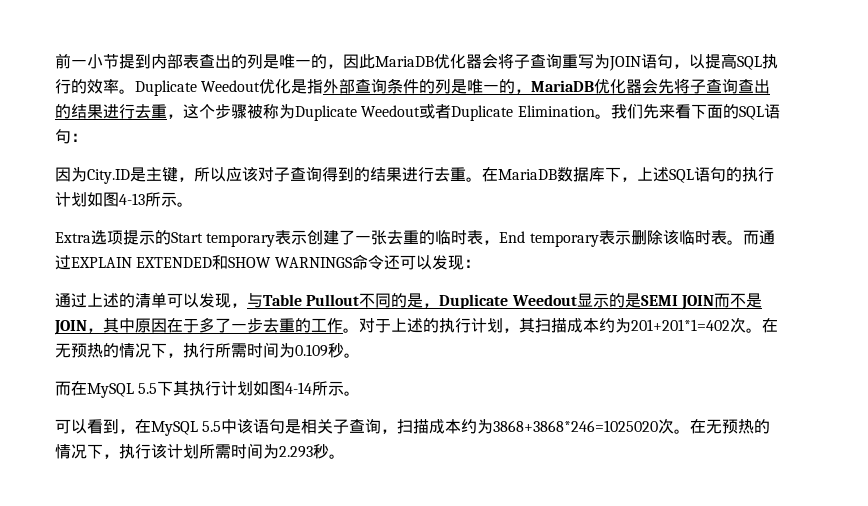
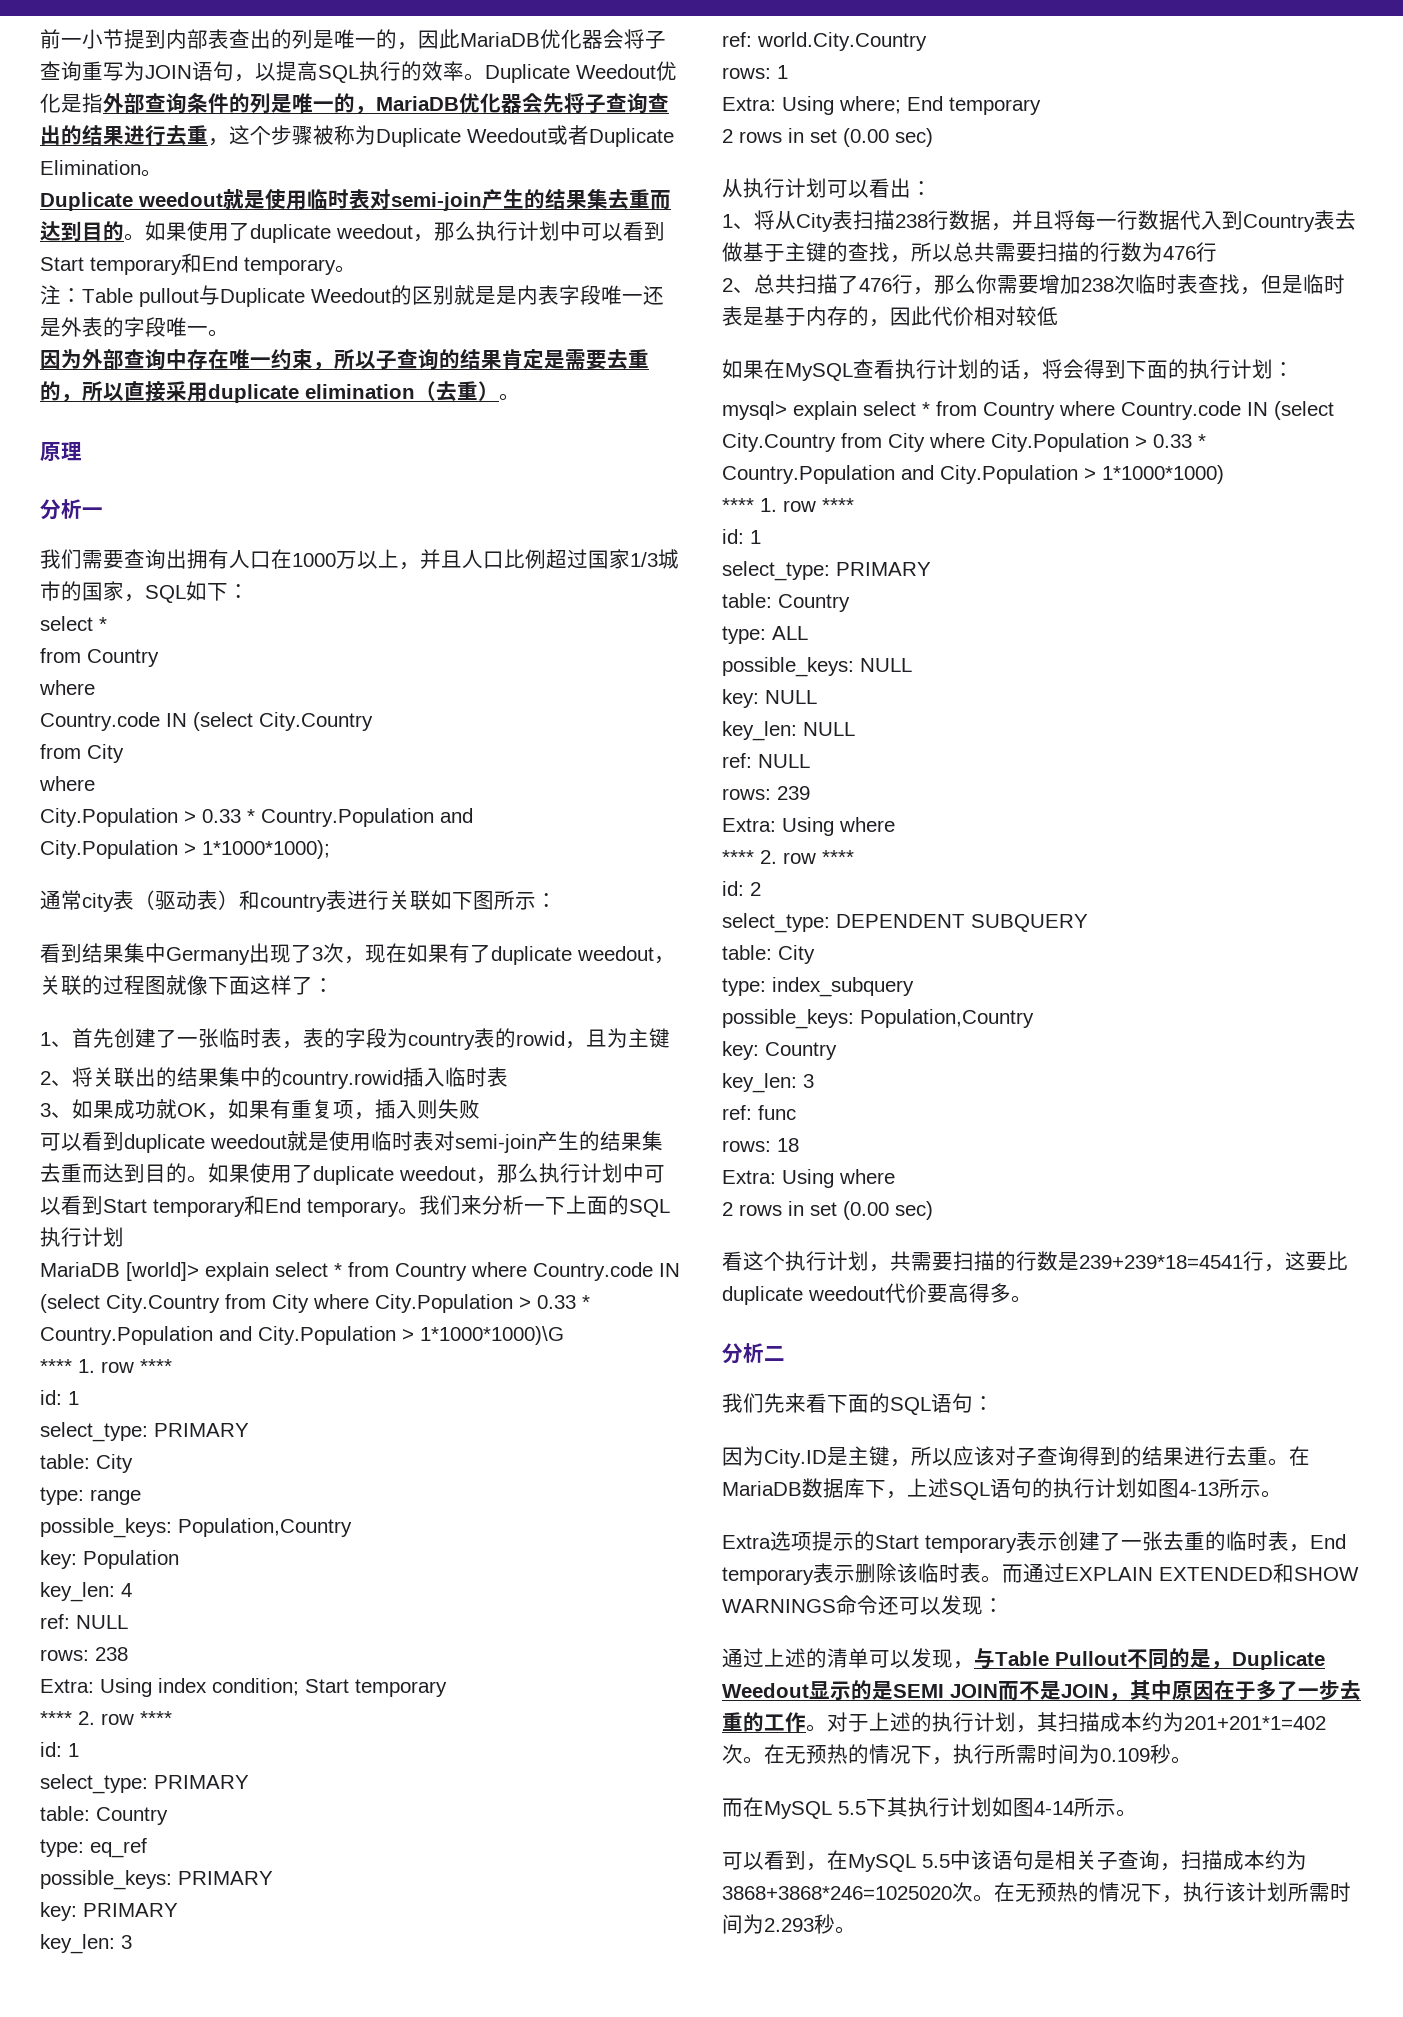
(611, 116) none -> [40,189,671,211] [40,221,665,243] [40,253,356,275] [40,285,664,307] [40,317,229,337] [40,349,649,370] [40,381,520,403] [40,442,82,461] [40,499,103,520] [40,549,679,570] [40,581,249,603] [40,616,107,631] [40,648,159,667] [39,680,95,695] [40,712,373,731] [40,744,124,763] [39,776,95,791] [40,808,473,827] [40,840,330,859] [40,890,557,912] [40,943,675,965] [40,975,334,996] [40,1028,670,1050] [40,1067,508,1089] [40,1099,480,1120] [40,1131,663,1153] [40,1163,665,1185] [40,1195,670,1217] [40,1227,124,1247] [40,1262,680,1281] [40,1294,590,1313] [40,1326,564,1345] [40,1359,172,1373] [40,1390,79,1405] [40,1422,249,1442] [40,1454,133,1473] [40,1487,141,1505] [40,1518,352,1538] [40,1550,179,1569] [40,1582,132,1602] [40,1614,128,1629] [40,1647,128,1661] [40,1678,447,1697] [40,1711,172,1725] [40,1742,79,1757] [40,1774,249,1794] [40,1806,168,1825] [40,1838,147,1858] [40,1870,273,1890] [40,1902,178,1921] [40,1934,132,1954] [722,32,927,51] [722,65,788,79] [722,96,1041,115] [722,128,933,147] [722,178,932,198] [722,210,1356,232] [722,242,1217,263] [722,274,1345,295] [722,306,1058,327] [722,359,1294,381] [722,401,1334,420] [722,433,1206,452] [722,465,1224,484] [722,498,854,512] [722,529,761,544] [722,561,931,581] [722,593,850,612] [722,626,808,644] [722,657,912,677] [722,689,817,708] [722,721,855,741] [722,753,810,768] [722,786,810,800] [722,817,895,836] [722,850,854,864] [722,881,761,896] [722,913,1088,933] [722,945,815,964] [722,977,914,997] [722,1009,1034,1029] [722,1041,837,1060] [722,1073,814,1093] [722,1105,796,1120] [722,1138,799,1152] [722,1169,895,1188] [722,1201,933,1220] [722,1251,1348,1272] [722,1283,1032,1305] [722,1343,785,1364] // Duplicate weedout就是使用临时表对semi-join产生的结果集去重而达到目的。如果使用了duplicate weedout，那么执行计划中可以看到Start temporary和End temporary。 // 注：Table pullout与Duplicate Weedout的区别就是是内表字段唯一还是外表的字段唯一。 // 因为外部查询中存在唯一约束，所以子查询的结果肯定是需要去重的，所以直接采用duplicate elimination（去重）。 // 原理 // 分析一 // 我们需要查询出拥有人口在1000万以上，并且人口比例超过国家1/3城市的国家，SQL如下： // select * // from Country // where // Country.code IN (select City.Country // from City // where // City.Population > 0.33 * Country.Population and // City.Population > 1*1000*1000); // 通常city表（驱动表）和country表进行关联如下图所示： // 看到结果集中Germany出现了3次，现在如果有了duplicate weedout，关联的过程图就像下面这样了： // 1、首先创建了一张临时表，表的字段为country表的rowid，且为主键 // 2、将关联出的结果集中的country.rowid插入临时表 // 3、如果成功就OK，如果有重复项，插入则失败 // 可以看到duplicate weedout就是使用临时表对semi-join产生的结果集去重而达到目的。如果使用了duplicate weedout，那么执行计划中可以看到Start temporary和End temporary。我们来分析一下上面的SQL执行计划 // MariaDB [world]> explain select * from Country where Country.code IN (select City.Country from City where City.Population > 0.33 * Country.Population and City.Population > 1*1000*1000)\G // **** 1. row **** // id: 1 // select_type: PRIMARY // table: City // type: range // possible_keys: Population,Country // key: Population // key_len: 4 // ref: NULL // rows: 238 // Extra: Using index condition; Start temporary // **** 2. row **** // id: 1 // select_type: PRIMARY // table: Country // type: eq_ref // possible_keys: PRIMARY // key: PRIMARY // key_len: 3 // ref: world.City.Country // rows: 1 // Extra: Using where; End temporary // 2 rows in set (0.00 sec) // 从执行计划可以看出： // 1、将从City表扫描238行数据，并且将每一行数据代入到Country表去做基于主键的查找，所以总共需要扫描的行数为476行 // 2、总共扫描了476行，那么你需要增加238次临时表查找，但是临时表是基于内存的，因此代价相对较低 // 如果在MySQL查看执行计划的话，将会得到下面的执行计划： // mysql> explain select * from Country where Country.code IN (select City.Country from City where City.Population > 0.33 * Country.Population and City.Population > 1*1000*1000) // **** 1. row **** // id: 1 // select_type: PRIMARY // table: Country // type: ALL // possible_keys: NULL // key: NULL // key_len: NULL // ref: NULL // rows: 239 // Extra: Using where // **** 2. row **** // id: 2 // select_type: DEPENDENT SUBQUERY // table: City // type: index_subquery // possible_keys: Population,Country // key: Country // key_len: 3 // ref: func // rows: 18 // Extra: Using where // 2 rows in set (0.00 sec) // 看这个执行计划，共需要扫描的行数是239+239*18=4541行，这要比duplicate weedout代价要高得多。 // 分析二 //

